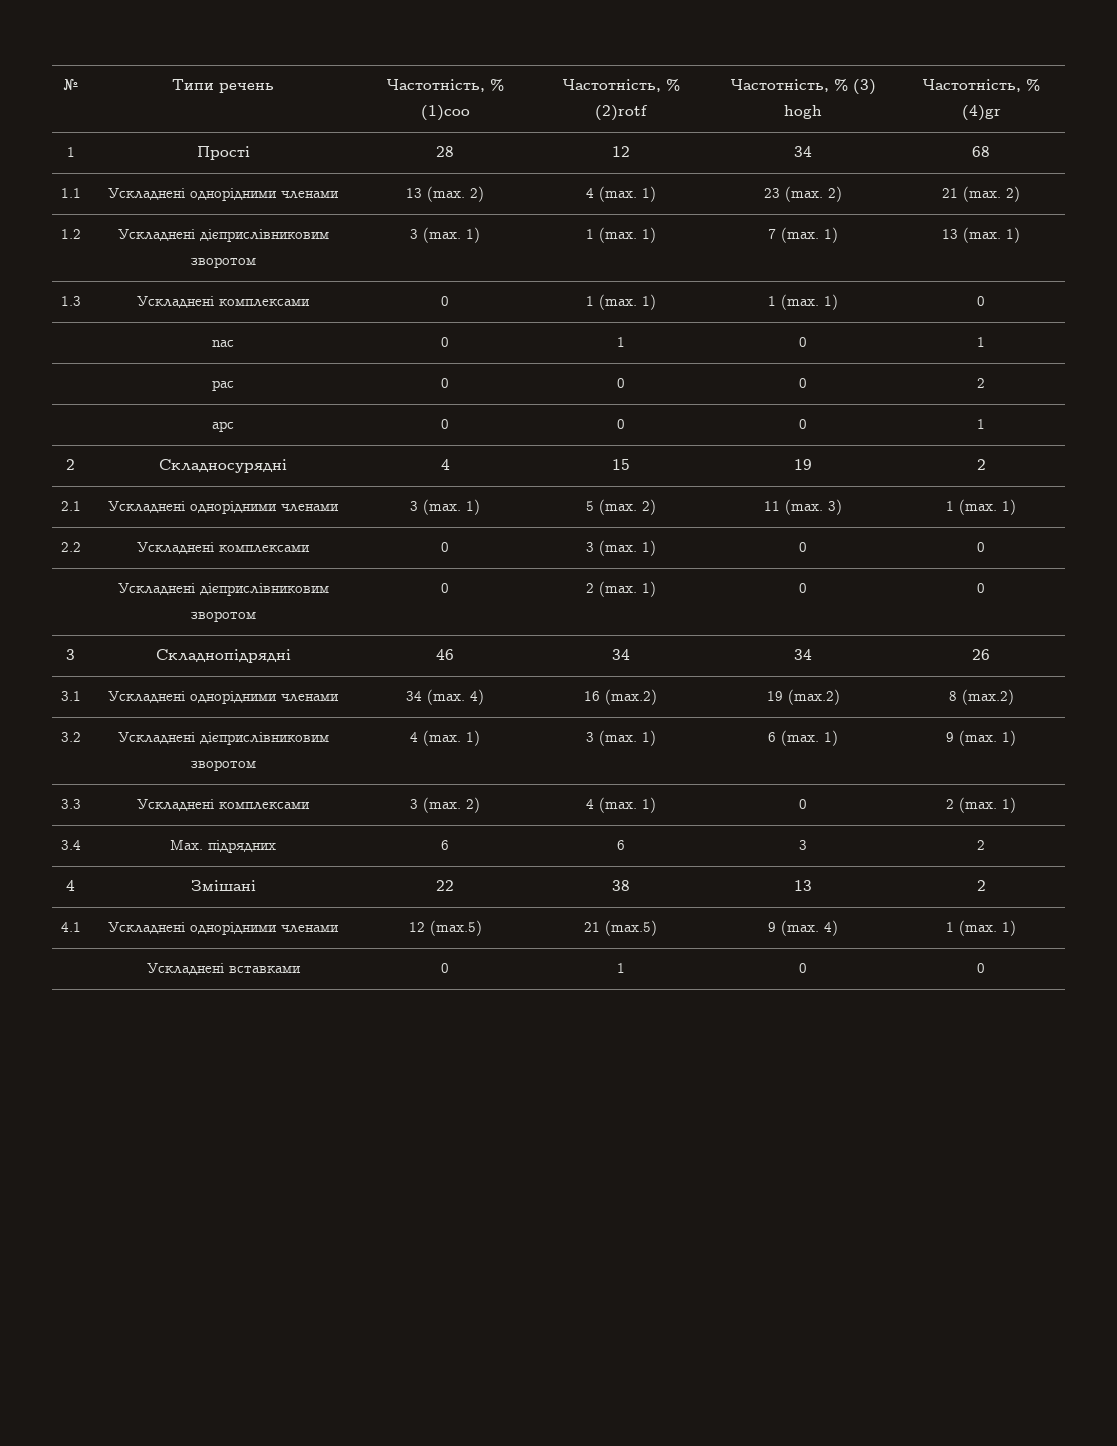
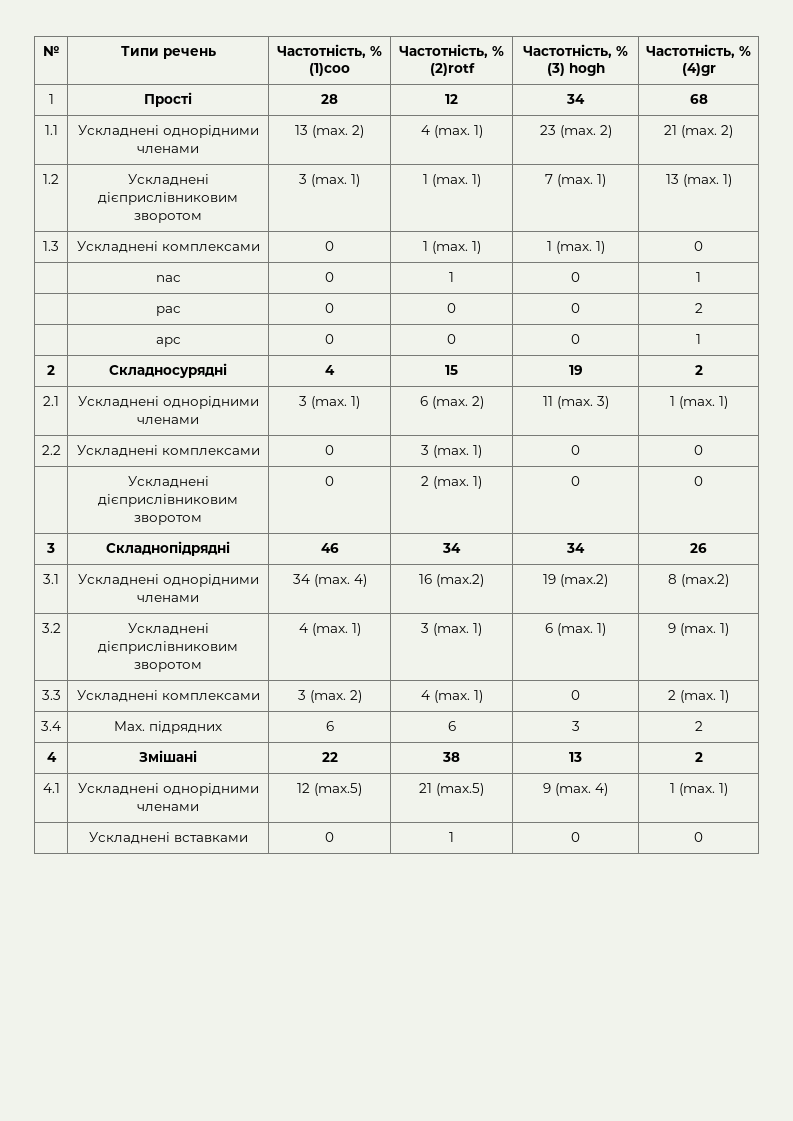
[585,501,594,511] 5 -> [419,396,428,406] 6

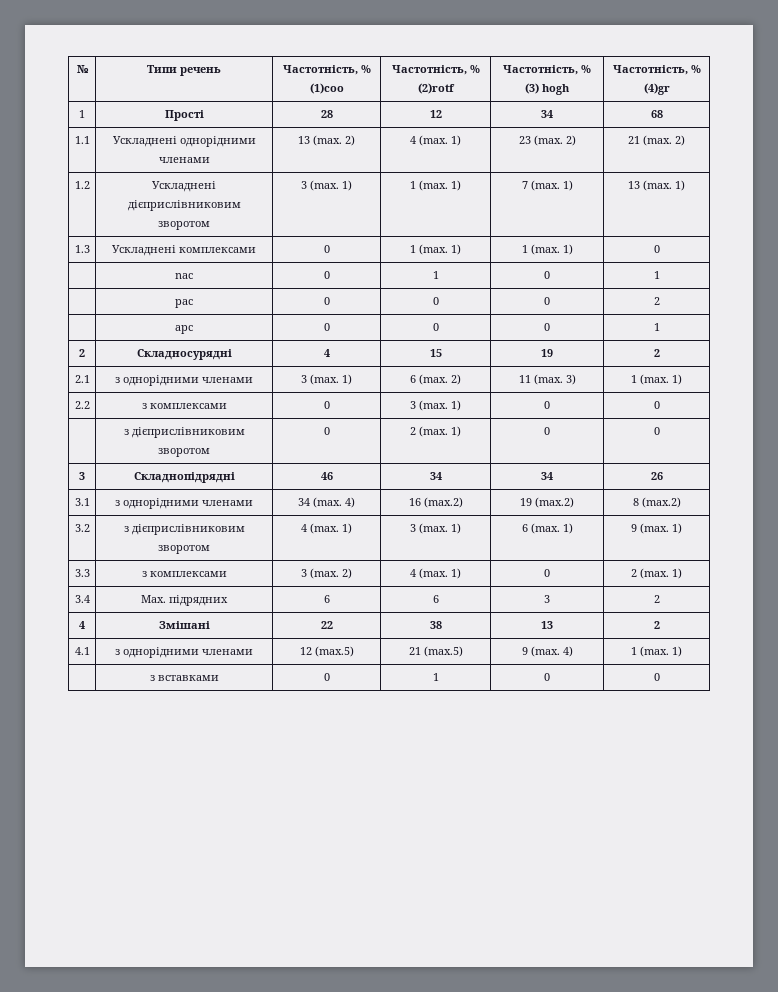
[77,396,159,408] Ускладнені -> [115,377,120,383] з
[76,445,158,457] Ускладнені -> [141,403,147,409] з
[127,476,209,488] Ускладнені -> [123,429,129,435] з
[77,574,159,586] Ускладнені -> [115,500,120,506] з
[127,623,209,635] Ускладнені -> [123,526,129,532] з
[76,690,158,702] Ускладнені -> [141,571,147,577] з
[77,783,159,795] Ускладнені -> [115,649,120,655] з
[88,832,170,844] Ускладнені -> [149,675,155,681] з

